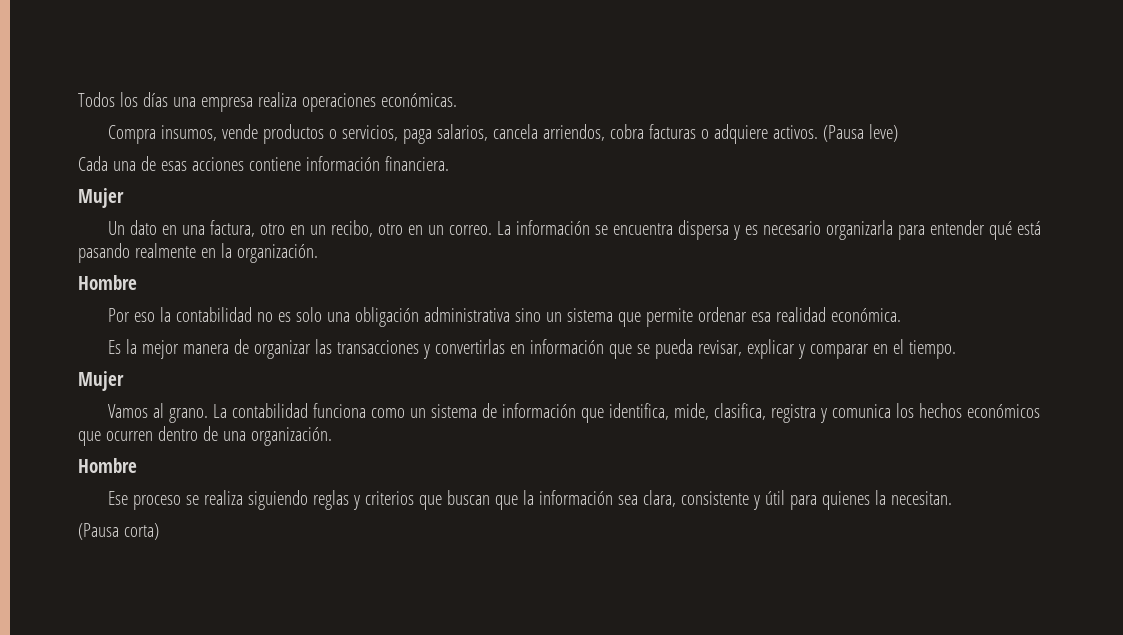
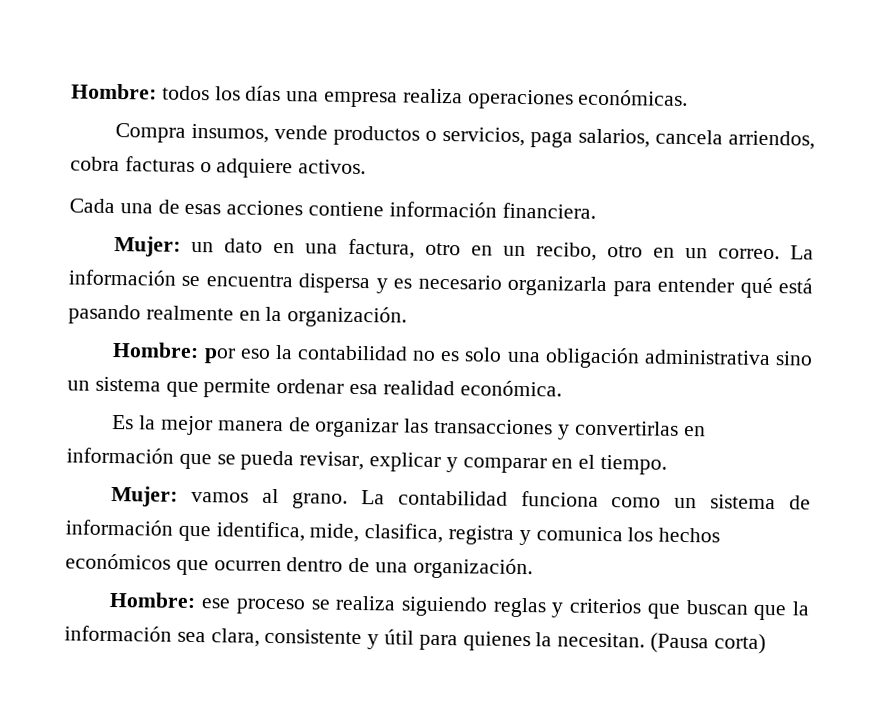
[78,92,115,107] Todos -> [71,83,210,101] Hombre: todos
[823,124,899,142] (Pausa leve) -> (367, 167) none
[78,188,124,208] [108,221,126,235] Mujer // Un -> [114,236,215,257] Mujer: un
[78,275,137,290] [108,308,131,322] Hombre // Por -> [112,342,236,364] Hombre: por
[78,371,124,391] [108,404,149,418] Mujer // Vamos -> [111,485,250,507] Mujer: vamos
[78,458,137,473] [108,491,129,505] Hombre // Ese -> [109,591,232,609] Hombre: ese
(952, 498) // -> (646, 640) none

